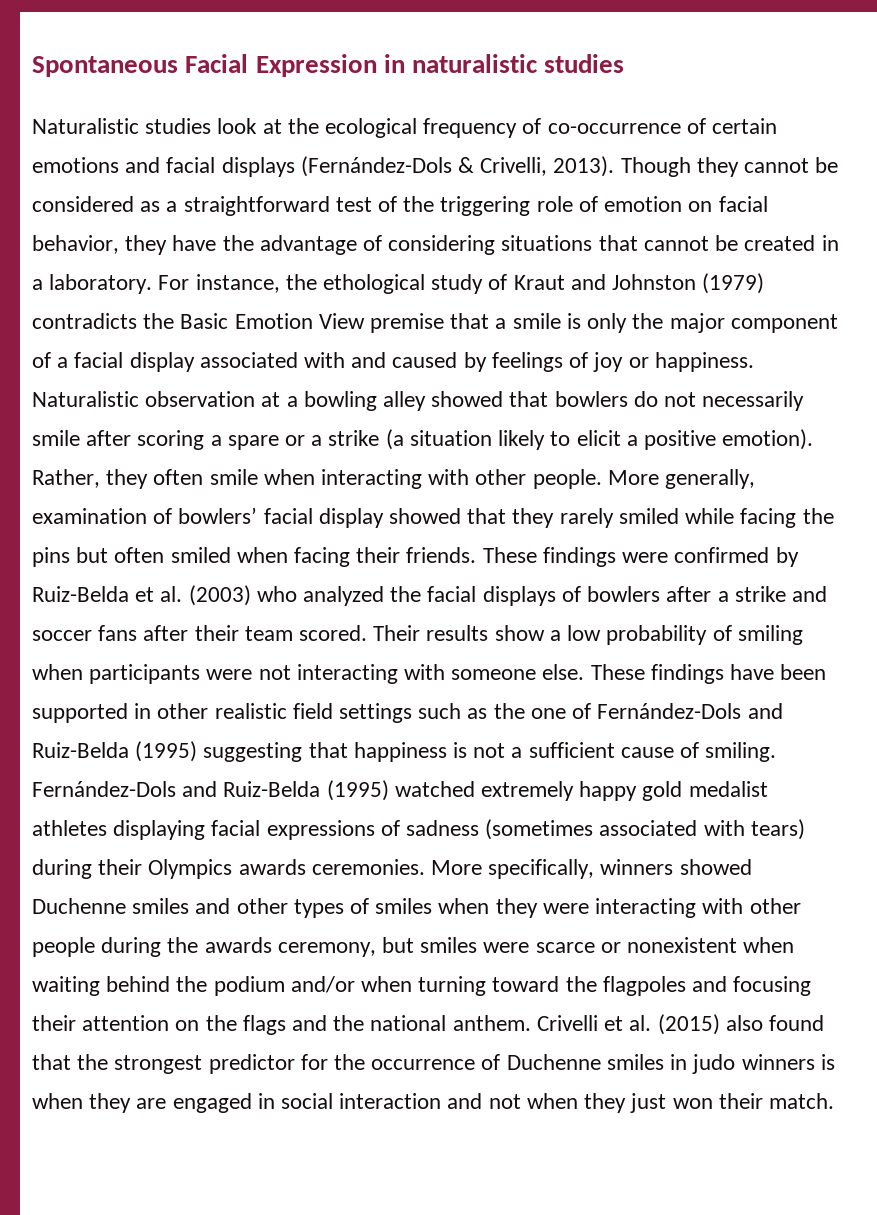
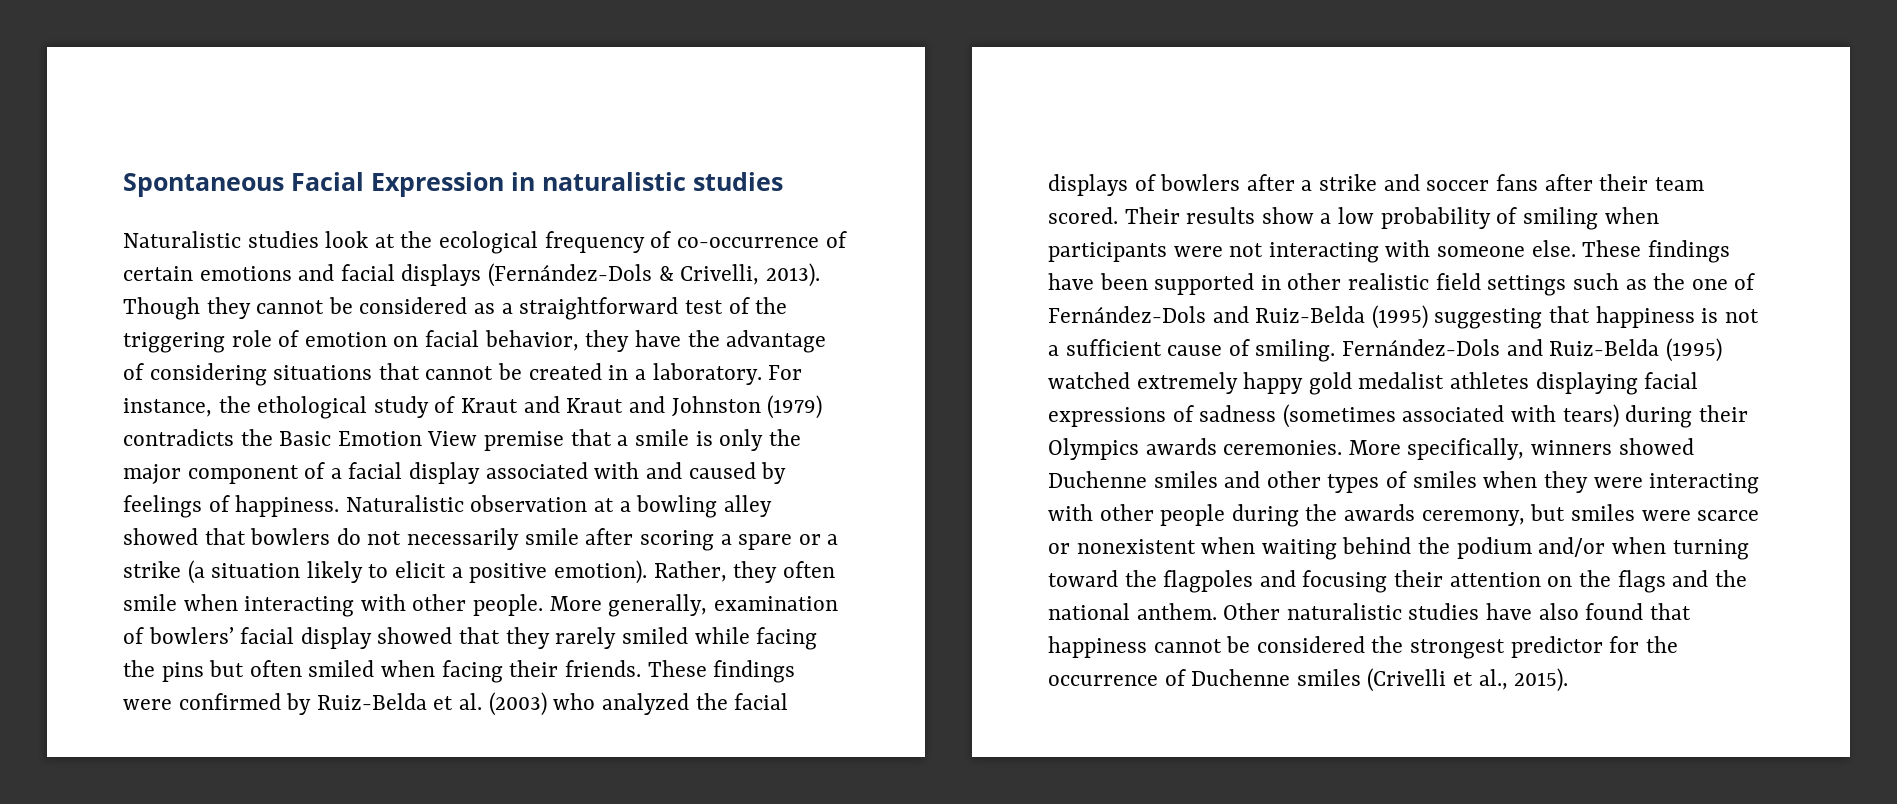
(606, 282) none -> [566,396,665,413] Kraut and
[593,352,649,372] joy or -> (230, 503) none
[536,1014,824,1035] [32,1054,71,1070] Crivelli et al. (2015) also found that -> [1223,603,1691,620] [1048,636,1365,658] Other naturalistic studies have also found that happiness cannot be considered
[670,1054,835,1074] [32,1093,834,1113] in judo winners is when they are engaged in social interaction and not when they just won their match. -> [1367,668,1569,692] (Crivelli et al., 2015).

